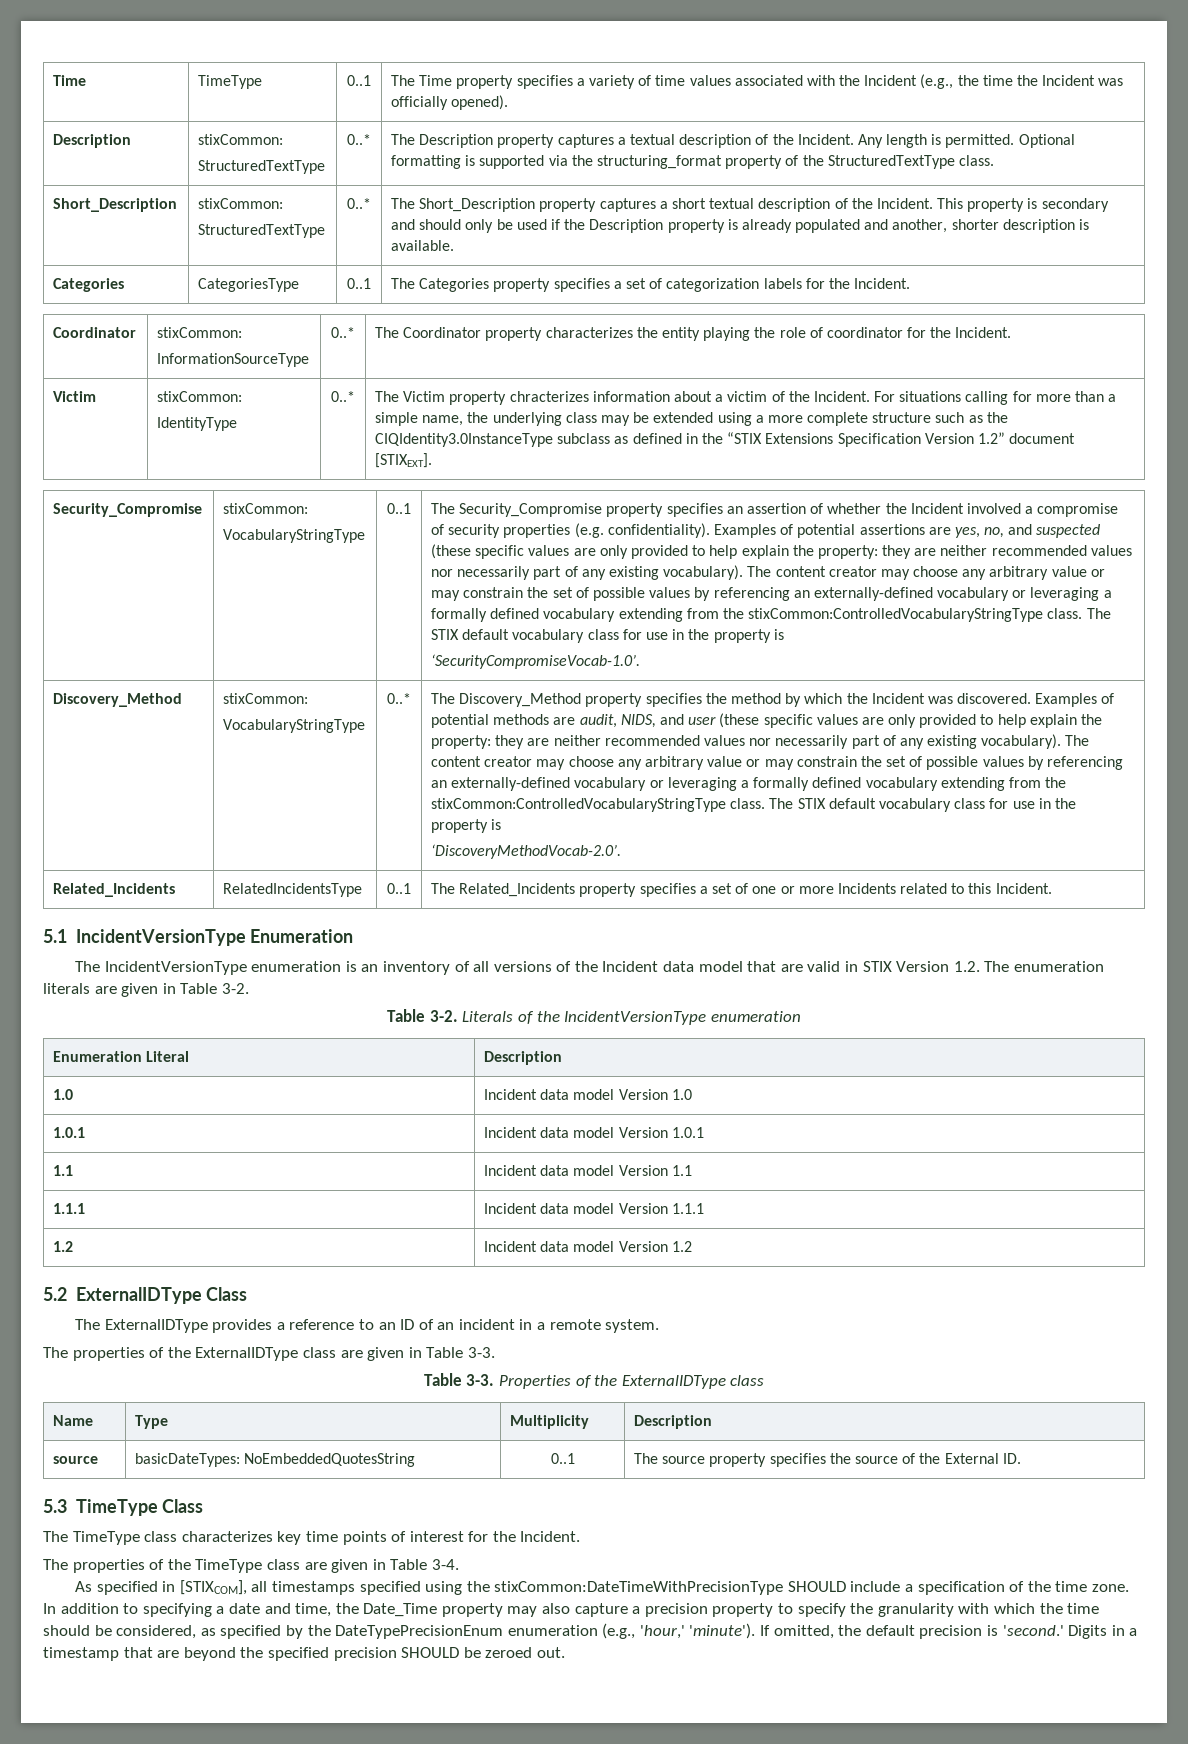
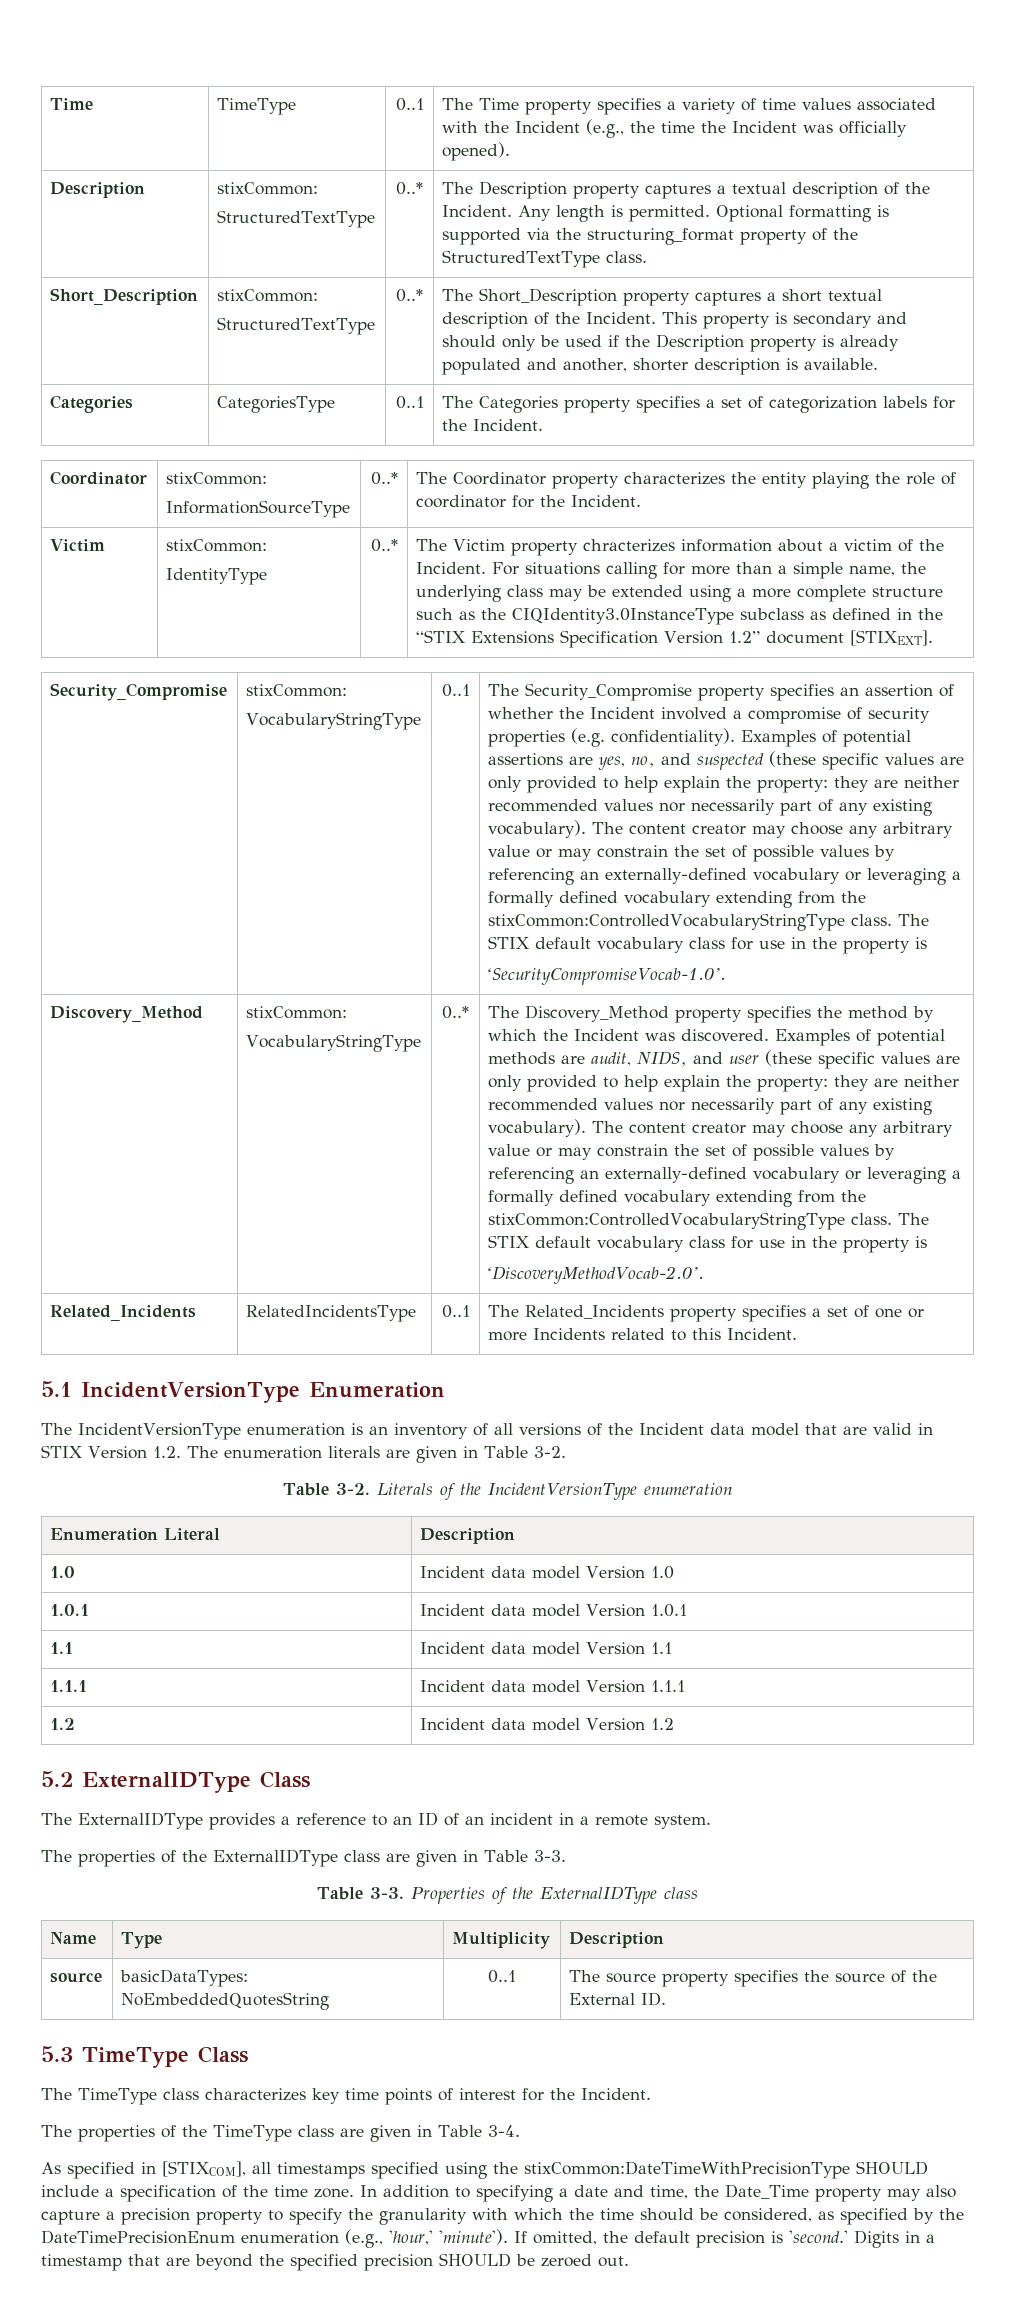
[135,1453,241,1467] basicDateTypes: -> [120,1969,249,1987] basicDataTypes:
[335,1625,504,1639] DateTypePrecisionEnum -> [41,2230,235,2244] DateTimePrecisionEnum

